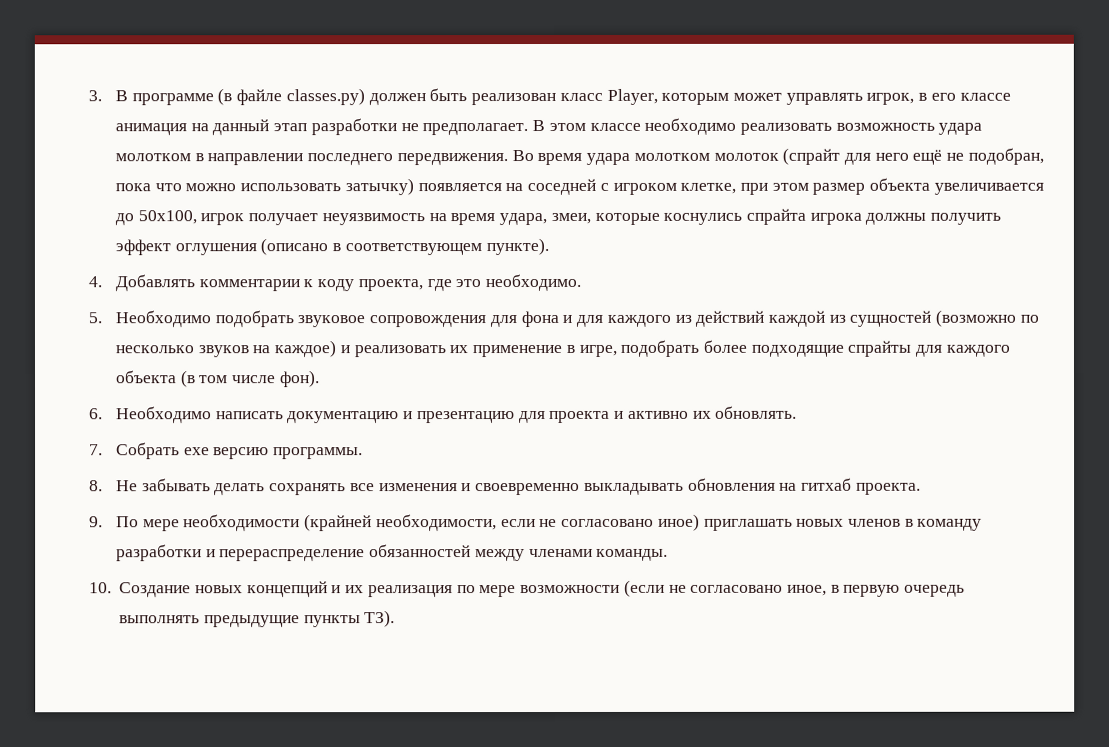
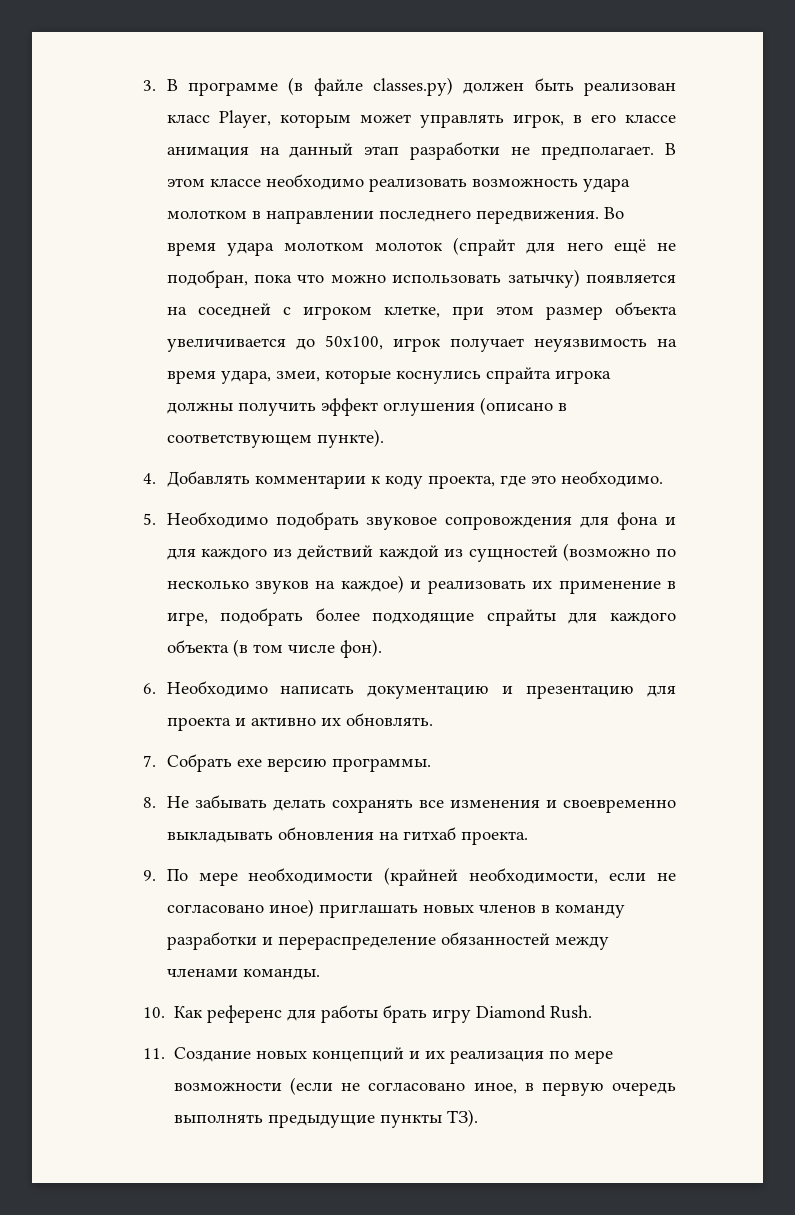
(112, 588) none -> [174,1005,593,1023] [142,1048,165,1059] Как референс для работы брать игру Diamond Rush. // 11.

